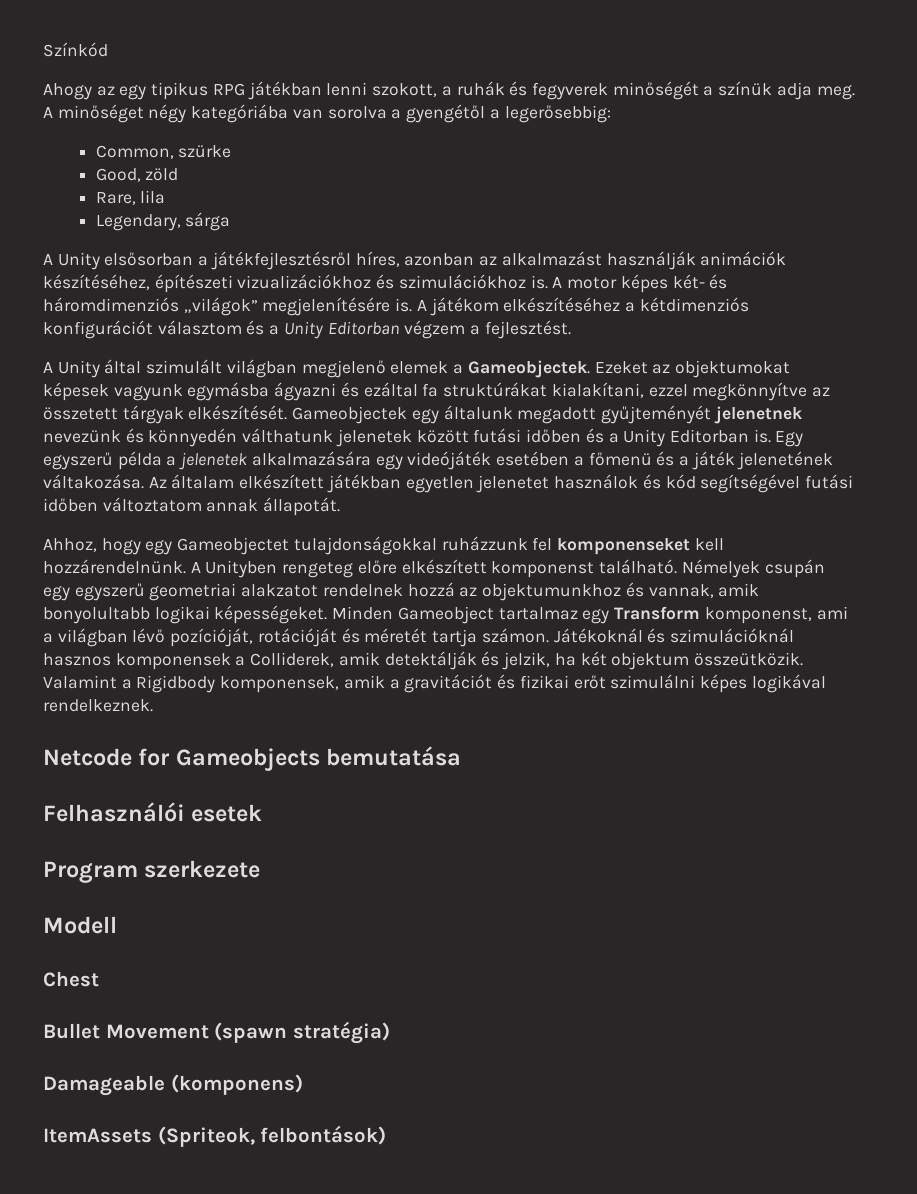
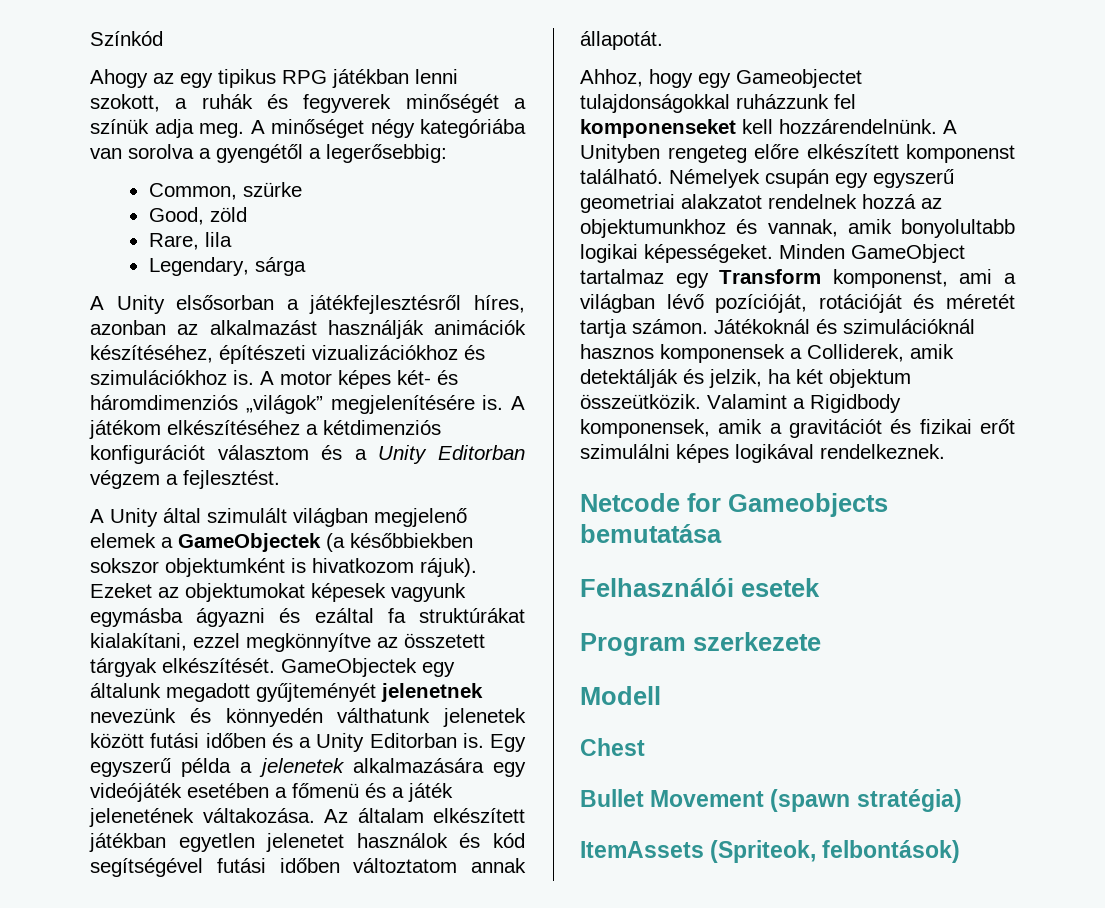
[467,360,590,378] Gameobjectek. -> [178,533,473,552] [90,558,477,577] GameObjectek (a későbbiekben sokszor objektumként is hivatkozom rájuk).
[292,406,408,424] Gameobjectek -> [281,658,417,677] GameObjectek
[397,606,494,624] Gameobject -> [851,244,965,263] GameObject
[43,1074,303,1096] // Damageable (komponens) -> (962, 800) none

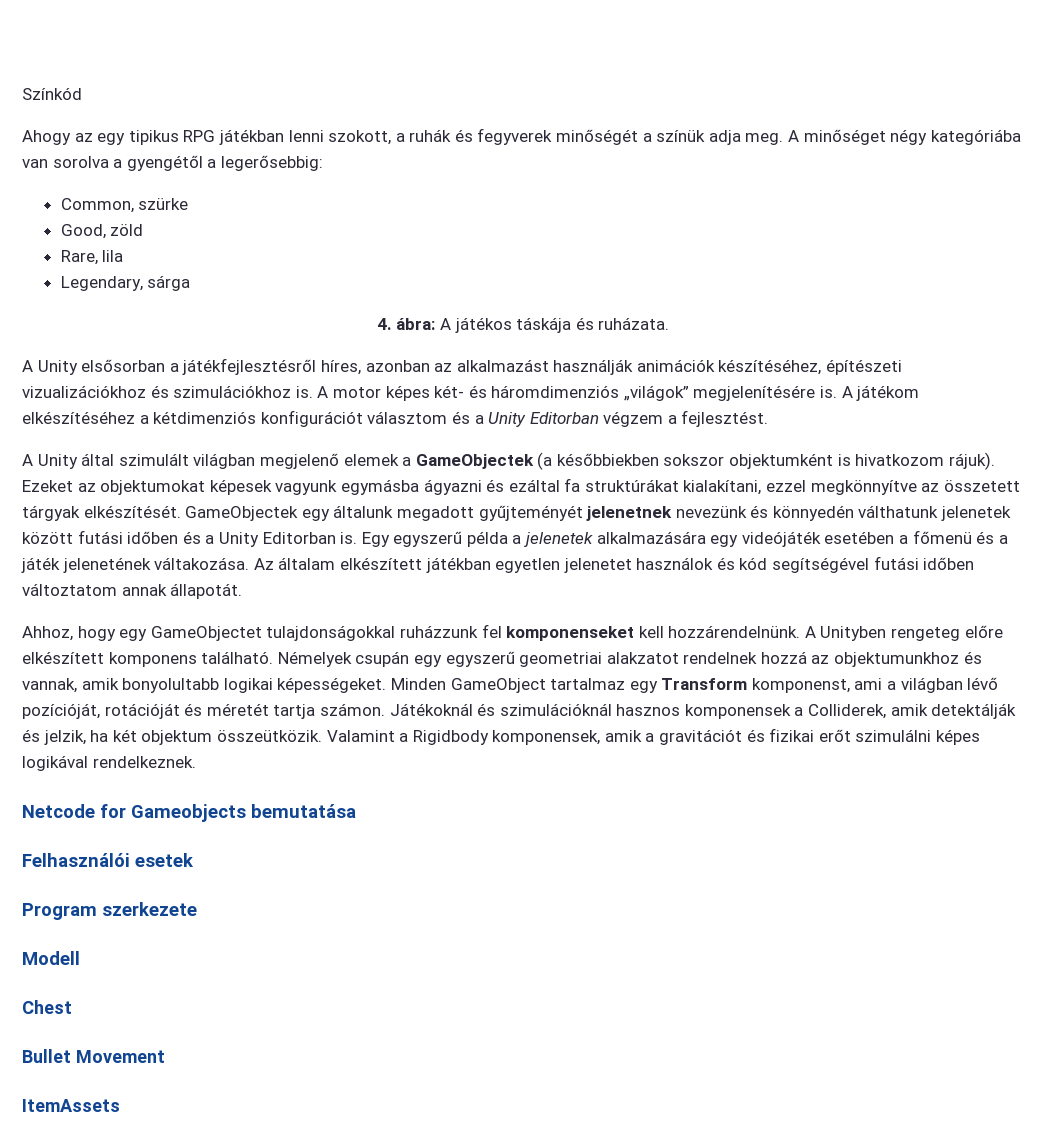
(306, 266) none -> [376,317,670,333] // 4. ábra: A játékos táskája és ruházata.
[736,69,862,88] Gameobjectet -> [150,626,262,641] GameObjectet
[906,144,1015,163] komponenst -> [108,652,197,667] komponens
[770,789,962,812] (spawn stratégia) -> (165, 1056) none
[710,840,961,863] (Spriteok, felbontások) -> (120, 1105) none

